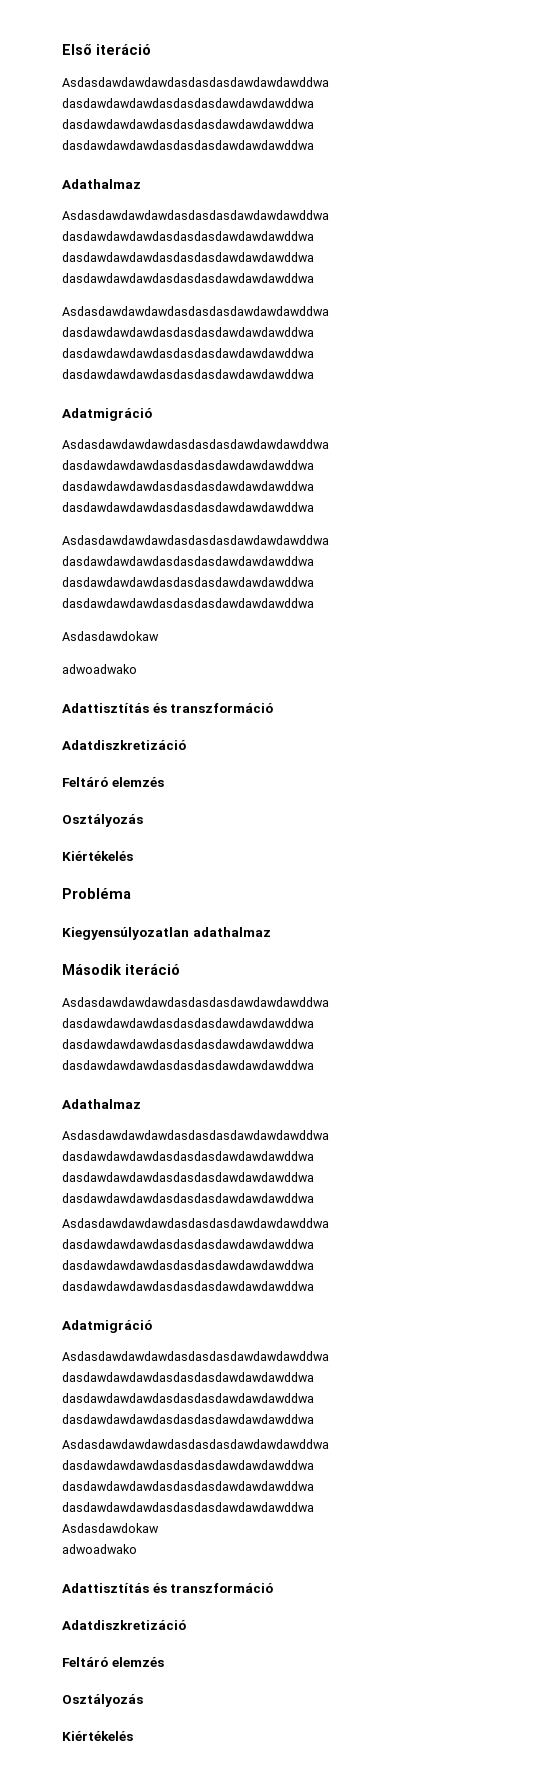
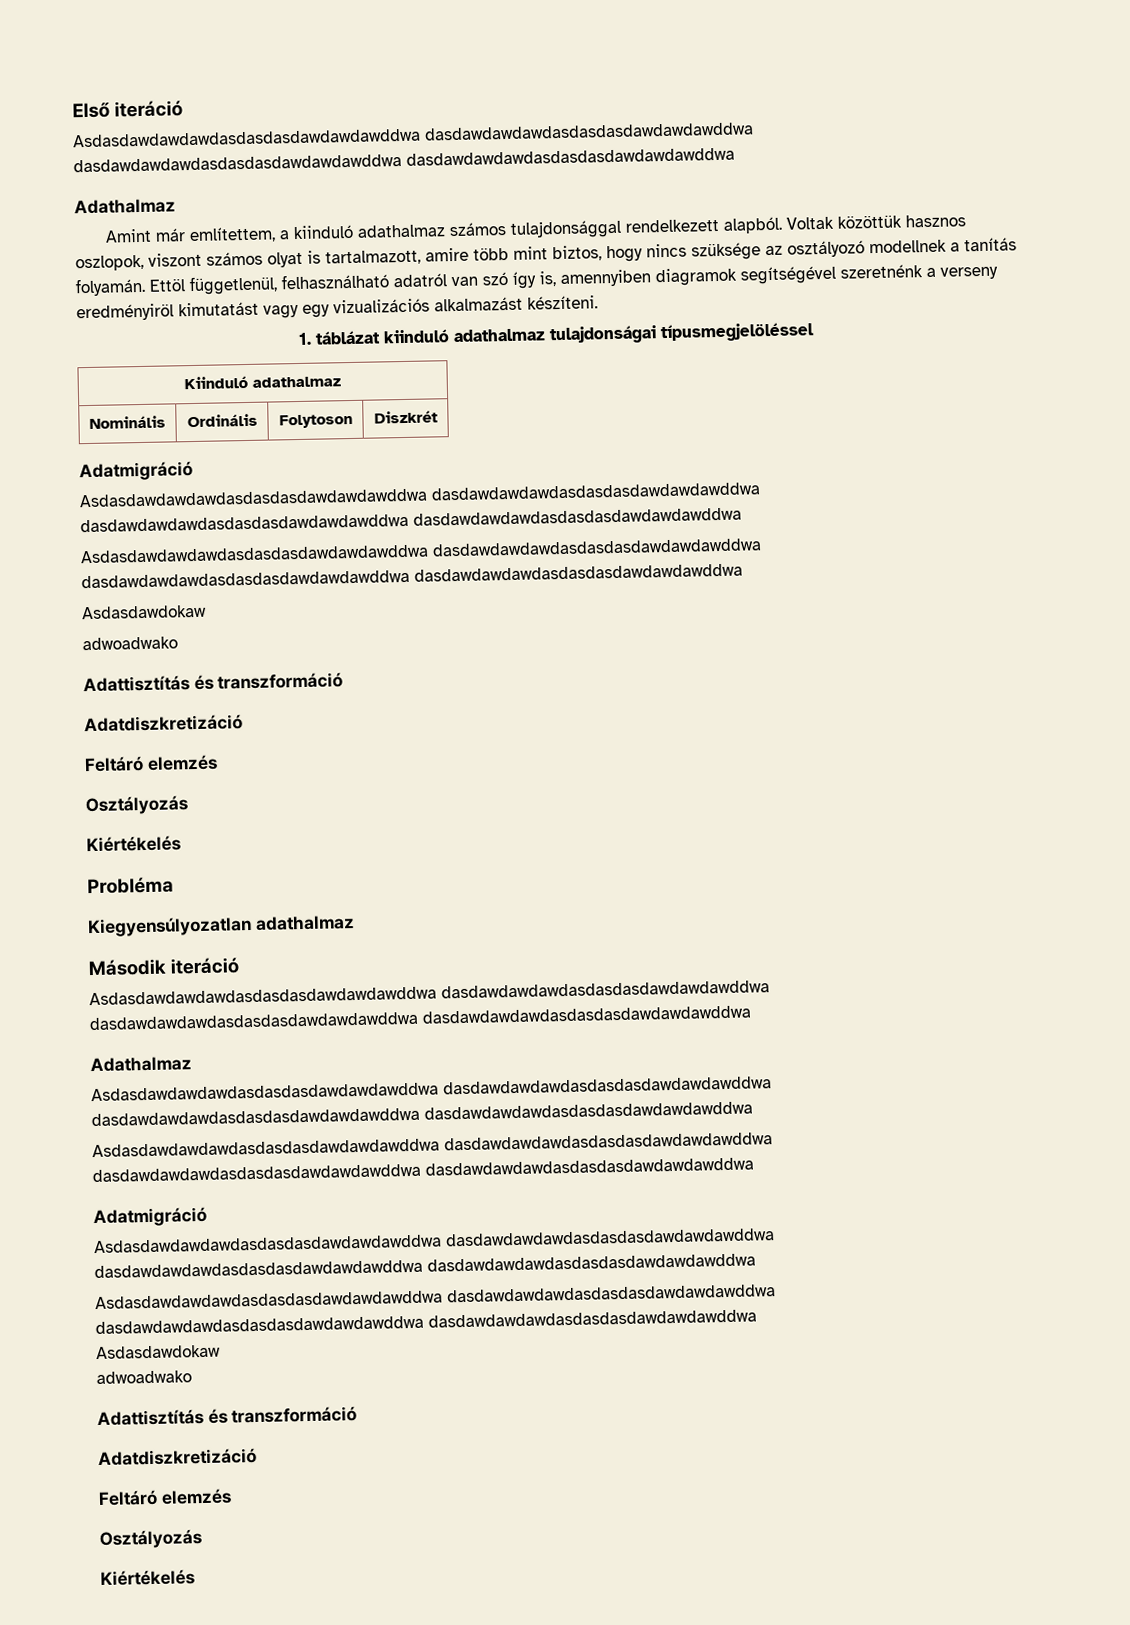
[62,210,329,220] [62,231,314,241] [62,252,314,262] [62,273,314,283] [62,306,329,316] [62,327,314,337] [62,348,314,358] [62,369,314,379] Asdasdawdawdawdasdasdasdawdawdawddwa dasdawdawdawdasdasdasdawdawdawddwa dasdawdawdawdasdasdasdawdawdawddwa dasdawdawdawdasdasdasdawdawdawddwa // Asdasdawdawdawdasdasdasdawdawdawddwa dasdawdawdawdasdasdasdawdawdawddwa dasdawdawdawdasdasdasdawdawdawddwa dasdawdawdawdasdasdasdawdawdawddwa -> [104,214,966,244] [75,237,1017,272] [75,264,998,297] [76,295,598,322] [298,322,815,345] [184,375,341,390] [89,415,166,429] [186,413,258,428] [278,413,353,429] [373,410,438,424] Amint már említettem, a kiinduló adathalmaz számos tulajdonsággal rendelkezett alapból. Voltak közöttük hasznos oszlopok, viszont számos olyat is tartalmazott, amire több mint biztos, hogy nincs szüksége az osztályozó modellnek a tanítás folyamán. Ettöl függetlenül, felhasználható adatról van szó így is, amennyiben diagramok segítségével szeretnénk a verseny eredményiröl kimutatást vagy egy vizualizációs alkalmazást készíteni. // 1. táblázat kiinduló adathalmaz tulajdonságai típusmegjelöléssel // Kiinduló adathalmaz // Nominális | Ordinális | Folytoson | Diszkrét

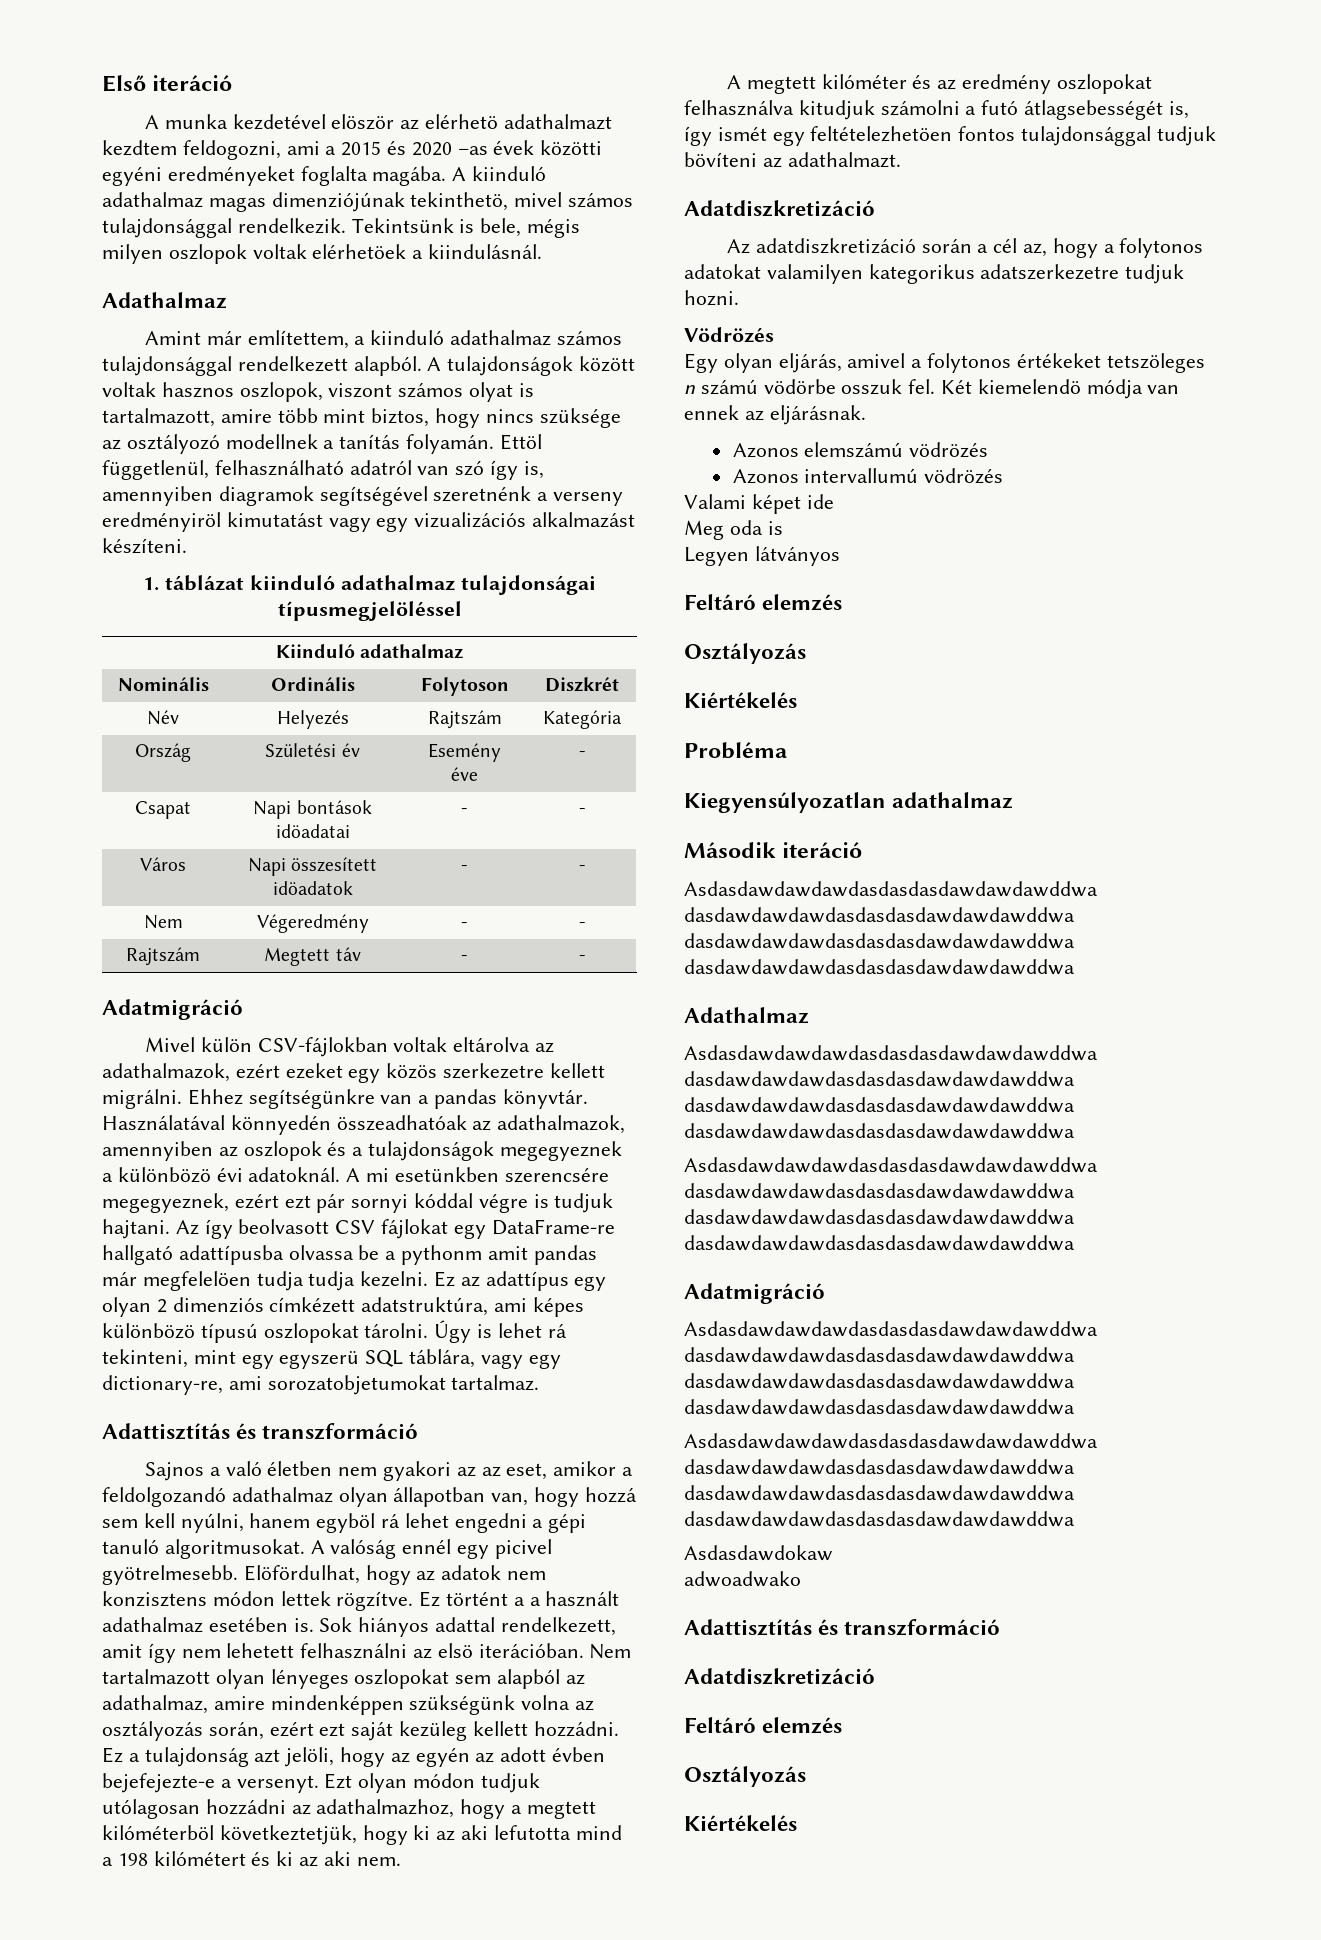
[73,122,754,148] [73,147,735,173] Asdasdawdawdawdasdasdasdawdawdawddwa dasdawdawdawdasdasdasdawdawdawddwa dasdawdawdawdasdasdasdawdawdawddwa dasdawdawdawdasdasdasdawdawdawddwa -> [145,114,612,130] [102,140,603,160] [102,166,547,186] [102,192,634,212] [102,218,581,238] [102,244,543,264] A munka kezdetével elöször az elérhetö adathalmazt kezdtem feldogozni, ami a 2015 és 2020 –as évek közötti egyéni eredményeket foglalta magába. A kiinduló adathalmaz magas dimenziójúnak tekinthetö, mivel számos tulajdonsággal rendelkezik. Tekintsünk is bele, mégis milyen oszlopok voltak elérhetöek a kiindulásnál.
[785,214,902,230] Voltak közöttük -> [427,356,636,376] [102,382,156,397] A tulajdonságok között voltak
[79,461,193,482] [79,482,760,508] [80,507,742,533] [80,538,762,564] [81,563,743,589] [82,604,207,620] [82,636,178,651] [83,672,344,693] [84,714,243,733] // Adatmigráció // Asdasdawdawdawdasdasdasdawdawdawddwa dasdawdawdawdasdasdasdawdawdawddwa dasdawdawdawdasdasdasdawdawdawddwa dasdawdawdawdasdasdasdawdawdawddwa // Asdasdawdawdawdasdasdasdawdawdawddwa dasdawdawdawdasdasdasdawdawdawddwa dasdawdawdawdasdasdasdawdawdawddwa dasdawdawdawdasdasdasdawdawdawddwa // Asdasdawdokaw // adwoadwako // Adattisztítás és transzformáció // Adatdiszkretizáció -> [147,710,179,725] [276,710,349,729] [427,710,502,729] [543,710,622,729] [135,743,191,762] [265,743,360,758] [428,743,501,762] [451,767,478,781] [578,751,586,757] [135,801,191,819] [253,800,372,819] [275,824,350,838] [461,808,468,814] [578,808,586,814] [140,857,186,871] [247,857,378,876] [272,881,353,895] [461,865,468,871] [578,865,586,871] [143,915,183,929] [256,914,369,933] [461,922,468,928] [578,922,586,928] [126,947,200,966] [264,947,361,966] [461,955,468,961] [578,955,586,961] [102,999,243,1020] [145,1037,555,1057] [102,1063,605,1083] [102,1089,588,1109] [102,1115,626,1135] [102,1141,622,1161] [102,1167,609,1183] [102,1193,614,1213] [102,1219,615,1239] [102,1245,597,1265] [102,1271,607,1291] [102,1297,584,1317] [102,1320,567,1343] [102,1349,561,1369] [102,1375,540,1395] [102,1423,419,1440] [145,1461,634,1481] [102,1487,637,1507] [102,1513,587,1533] [102,1539,552,1559] [102,1565,547,1585] [102,1591,620,1611] [102,1617,616,1637] [102,1643,632,1663] [102,1669,585,1689] [102,1695,595,1715] [102,1721,619,1741] [102,1747,606,1767] [102,1773,540,1793] [102,1799,596,1819] [102,1825,622,1845] [102,1851,401,1867] [727,74,1152,94] [684,100,1189,120] [684,126,1216,146] [684,152,901,168] [684,200,875,217] [727,238,1204,258] [684,264,1185,284] [684,290,739,306] [684,327,774,343] [684,353,1205,373] [684,379,1180,399] [684,405,866,425] [732,442,989,458] [732,468,1004,484] [684,494,834,514] [684,520,783,540] [684,546,840,566] // Név | Helyezés | Rajtszám | Kategória // Ország | Születési év | Esemény éve | - // Csapat | Napi bontások idöadatai | - | - // Város | Napi összesített idöadatok | - | - // Nem | Végeredmény | - | - // Rajtszám | Megtett táv | - | - // Adatmigráció // Mivel külön CSV-fájlokban voltak eltárolva az adathalmazok, ezért ezeket egy közös szerkezetre kellett migrálni. Ehhez segítségünkre van a pandas könyvtár. Használatával könnyedén összeadhatóak az adathalmazok, amennyiben az oszlopok és a tulajdonságok megegyeznek a különbözö évi adatoknál. A mi esetünkben szerencsére megegyeznek, ezért ezt pár sornyi kóddal végre is tudjuk hajtani. Az így beolvasott CSV fájlokat egy DataFrame-re hallgató adattípusba olvassa be a pythonm amit pandas már megfelelöen tudja tudja kezelni. Ez az adattípus egy olyan 2 dimenziós címkézett adatstruktúra, ami képes különbözö típusú oszlopokat tárolni. Úgy is lehet rá tekinteni, mint egy egyszerü SQL táblára, vagy egy dictionary-re, ami sorozatobjetumokat tartalmaz. // Adattisztítás és transzformáció // Sajnos a való életben nem gyakori az az eset, amikor a feldolgozandó adathalmaz olyan állapotban van, hogy hozzá sem kell nyúlni, hanem egyböl rá lehet engedni a gépi tanuló algoritmusokat. A valóság ennél egy picivel gyötrelmesebb. Elöfördulhat, hogy az adatok nem konzisztens módon lettek rögzítve. Ez történt a a használt adathalmaz esetében is. Sok hiányos adattal rendelkezett, amit így nem lehetett felhasználni az elsö iterációban. Nem tartalmazott olyan lényeges oszlopokat sem alapból az adathalmaz, amire mindenképpen szükségünk volna az osztályozás során, ezért ezt saját kezüleg kellett hozzádni. Ez a tulajdonság azt jelöli, hogy az egyén az adott évben bejefejezte-e a versenyt. Ezt olyan módon tudjuk utólagosan hozzádni az adathalmazhoz, hogy a megtett kilóméterböl következtetjük, hogy ki az aki lefutotta mind a 198 kilómétert és ki az aki nem. // A megtett kilóméter és az eredmény oszlopokat felhasználva kitudjuk számolni a futó átlagsebességét is, így ismét egy feltételezhetöen fontos tulajdonsággal tudjuk bövíteni az adathalmazt. // Adatdiszkretizáció // Az adatdiszkretizáció során a cél az, hogy a folytonos adatokat valamilyen kategorikus adatszerkezetre tudjuk hozni. // Vödrözés // Egy olyan eljárás, amivel a folytonos értékeket tetszöleges n számú vödörbe osszuk fel. Két kiemelendö módja van ennek az eljárásnak. // Azonos elemszámú vödrözés // Azonos intervallumú vödrözés // Valami képet ide // Meg oda is // Legyen látványos

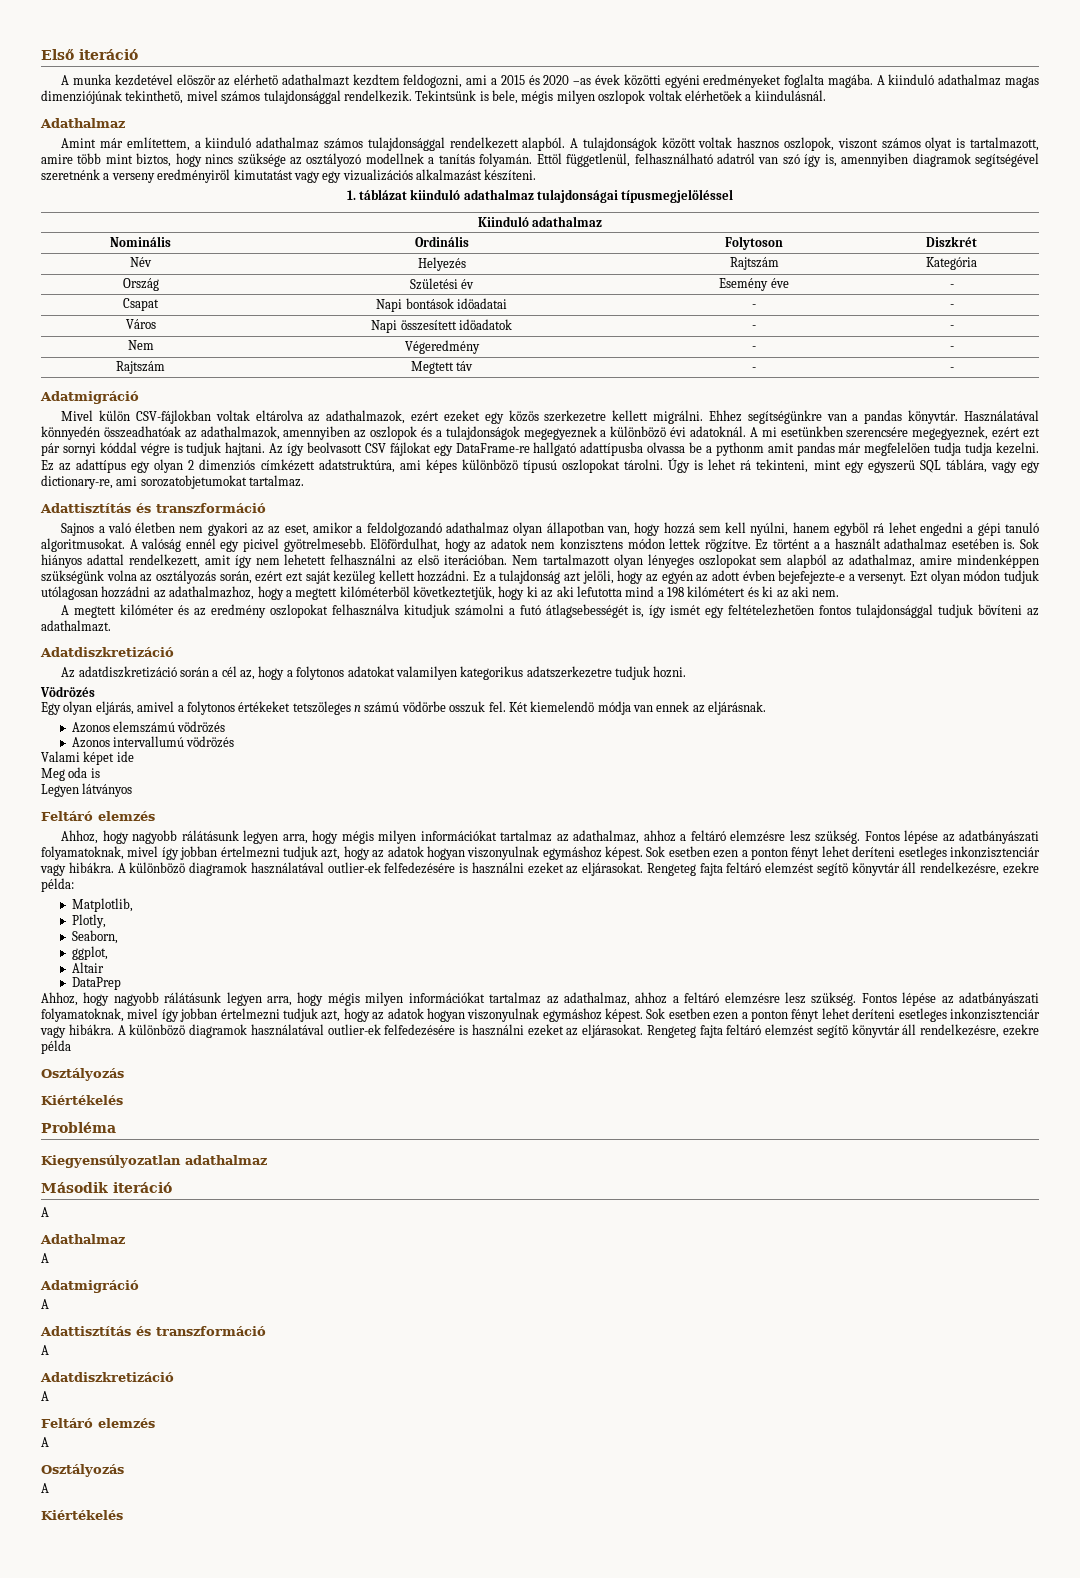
(843, 602) none -> [61,830,1039,844] [41,846,1041,860] [40,862,1040,876] [41,878,74,892] [71,898,133,912] [71,914,106,928] [71,930,118,944] [71,946,108,960] [71,962,104,973] [71,977,121,990] [41,992,1039,1006] [41,1008,1041,1022] [40,1024,1040,1038] [41,1040,71,1054] // Ahhoz, hogy nagyobb rálátásunk legyen arra, hogy mégis milyen információkat tartalmaz az adathalmaz, ahhoz a feltáró elemzésre lesz szükség. Fontos lépése az adatbányászati folyamatoknak, mivel így jobban értelmezni tudjuk azt, hogy az adatok hogyan viszonyulnak egymáshoz képest. Sok esetben ezen a ponton fényt lehet deríteni esetleges inkonzisztenciár vagy hibákra. A különbözö diagramok használatával outlier-ek felfedezésére is használni ezeket az eljárasokat. Rengeteg fajta feltáró elemzést segítö könyvtár áll rendelkezésre, ezekre példa: // Matplotlib, // Plotly, // Seaborn, // ggplot, // Altair // DataPrep // Ahhoz, hogy nagyobb rálátásunk legyen arra, hogy mégis milyen információkat tartalmaz az adathalmaz, ahhoz a feltáró elemzésre lesz szükség. Fontos lépése az adatbányászati folyamatoknak, mivel így jobban értelmezni tudjuk azt, hogy az adatok hogyan viszonyulnak egymáshoz képest. Sok esetben ezen a ponton fényt lehet deríteni esetleges inkonzisztenciár vagy hibákra. A különbözö diagramok használatával outlier-ek felfedezésére is használni ezeket az eljárasokat. Rengeteg fajta feltáró elemzést segítö könyvtár áll rendelkezésre, ezekre példa
[684,881,1098,897] [684,907,1075,923] [684,933,1075,949] [684,959,1075,975] [684,1007,809,1024] [684,1045,1098,1061] [684,1071,1075,1087] [684,1097,1075,1113] [684,1123,1075,1139] [684,1157,1098,1173] [684,1183,1075,1199] [684,1209,1075,1225] [684,1235,1075,1251] [684,1283,825,1304] [684,1321,1098,1337] [684,1347,1075,1363] [684,1373,1075,1389] [684,1399,1075,1415] [684,1433,1098,1449] [684,1459,1075,1475] [684,1485,1075,1501] [684,1511,1075,1527] [684,1545,833,1561] [684,1571,801,1587] [684,1619,1001,1636] [684,1668,875,1685] [684,1717,843,1734] [684,1766,806,1787] Asdasdawdawdawdasdasdasdawdawdawddwa dasdawdawdawdasdasdasdawdawdawddwa dasdawdawdawdasdasdasdawdawdawddwa dasdawdawdawdasdasdasdawdawdawddwa // Adathalmaz // Asdasdawdawdawdasdasdasdawdawdawddwa dasdawdawdawdasdasdasdawdawdawddwa dasdawdawdawdasdasdasdawdawdawddwa dasdawdawdawdasdasdasdawdawdawddwa // Asdasdawdawdawdasdasdasdawdawdawddwa dasdawdawdawdasdasdasdawdawdawddwa dasdawdawdawdasdasdasdawdawdawddwa dasdawdawdawdasdasdasdawdawdawddwa // Adatmigráció // Asdasdawdawdawdasdasdasdawdawdawddwa dasdawdawdawdasdasdasdawdawdawddwa dasdawdawdawdasdasdasdawdawdawddwa dasdawdawdawdasdasdasdawdawdawddwa // Asdasdawdawdawdasdasdasdawdawdawddwa dasdawdawdawdasdasdasdawdawdawddwa dasdawdawdawdasdasdasdawdawdawddwa dasdawdawdawdasdasdasdawdawdawddwa // Asdasdawdokaw // adwoadwako // Adattisztítás és transzformáció // Adatdiszkretizáció // Feltáró elemzés // Osztályozás -> [41,1207,49,1217] [40,1234,125,1244] [41,1253,49,1263] [40,1280,139,1293] [41,1299,49,1309] [40,1326,266,1336] [41,1345,49,1355] [40,1372,174,1382] [41,1391,49,1401] [41,1418,155,1428] [41,1437,49,1447] [41,1464,124,1477] [41,1483,49,1493] A // Adathalmaz // A // Adatmigráció // A // Adattisztítás és transzformáció // A // Adatdiszkretizáció // A // Feltáró elemzés // A // Osztályozás // A

